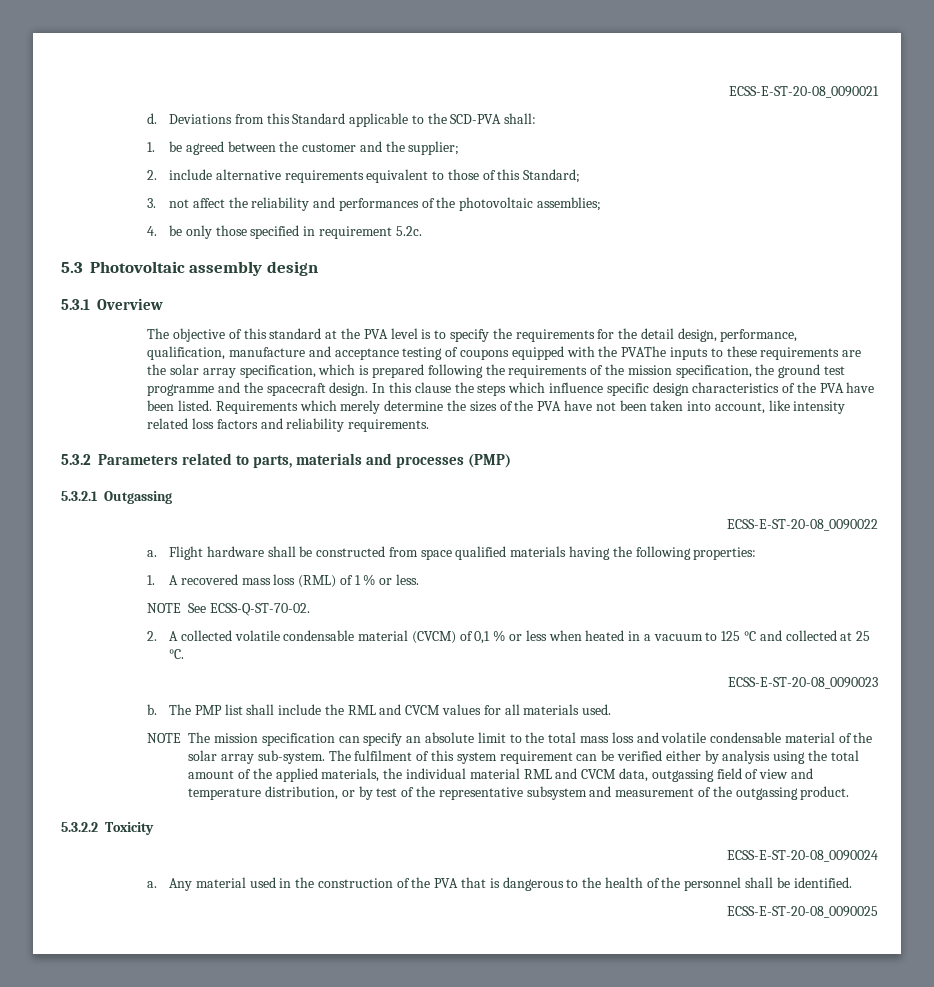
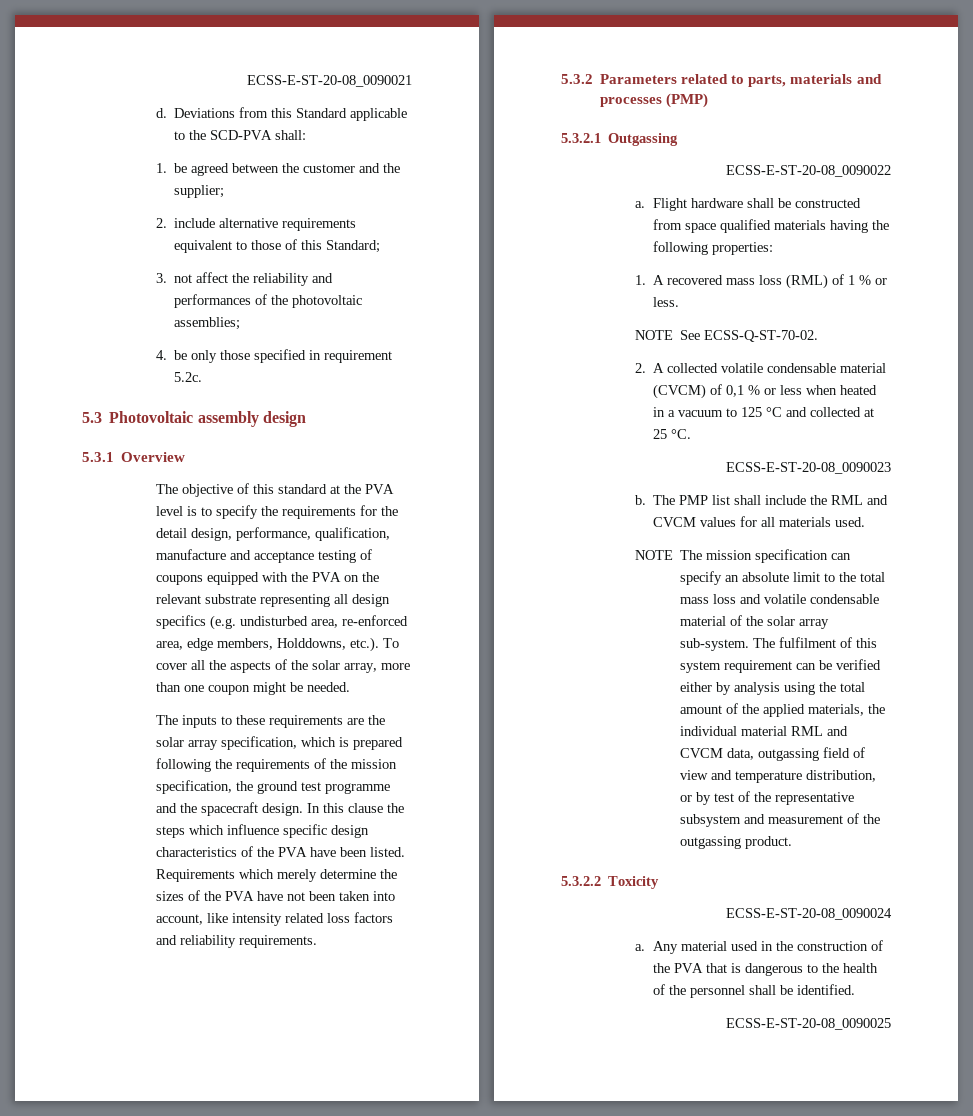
[621,346,667,357] PVAThe -> [311,572,379,582] [155,594,390,607] [155,615,408,630] [155,637,399,652] [155,659,410,673] [155,682,350,695] [155,715,178,725] PVA on the relevant substrate representing all design specifics (e.g. undisturbed area, re-enforced area, edge members, Holddowns, etc.). To cover all the aspects of the solar array, more than one coupon might be needed. // The

